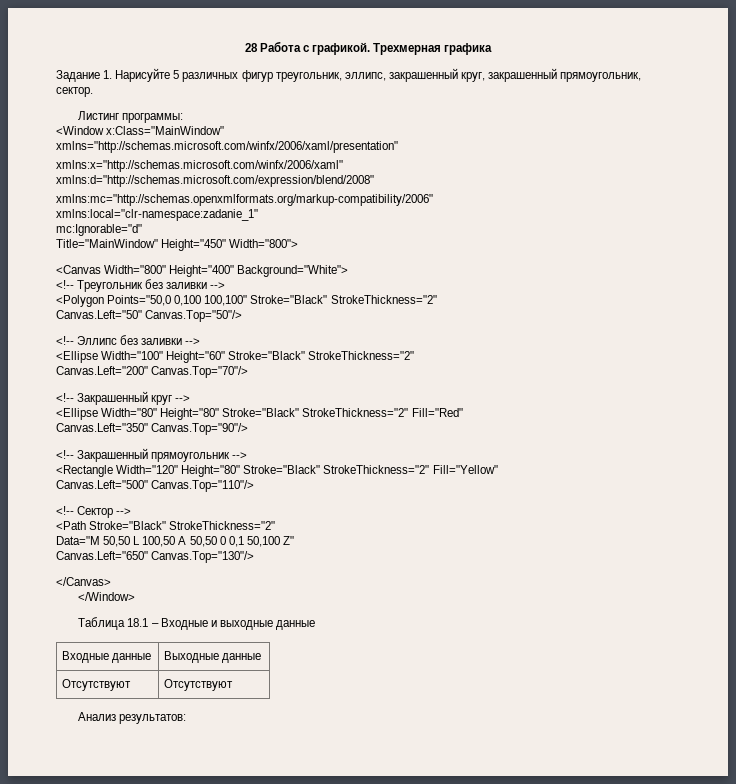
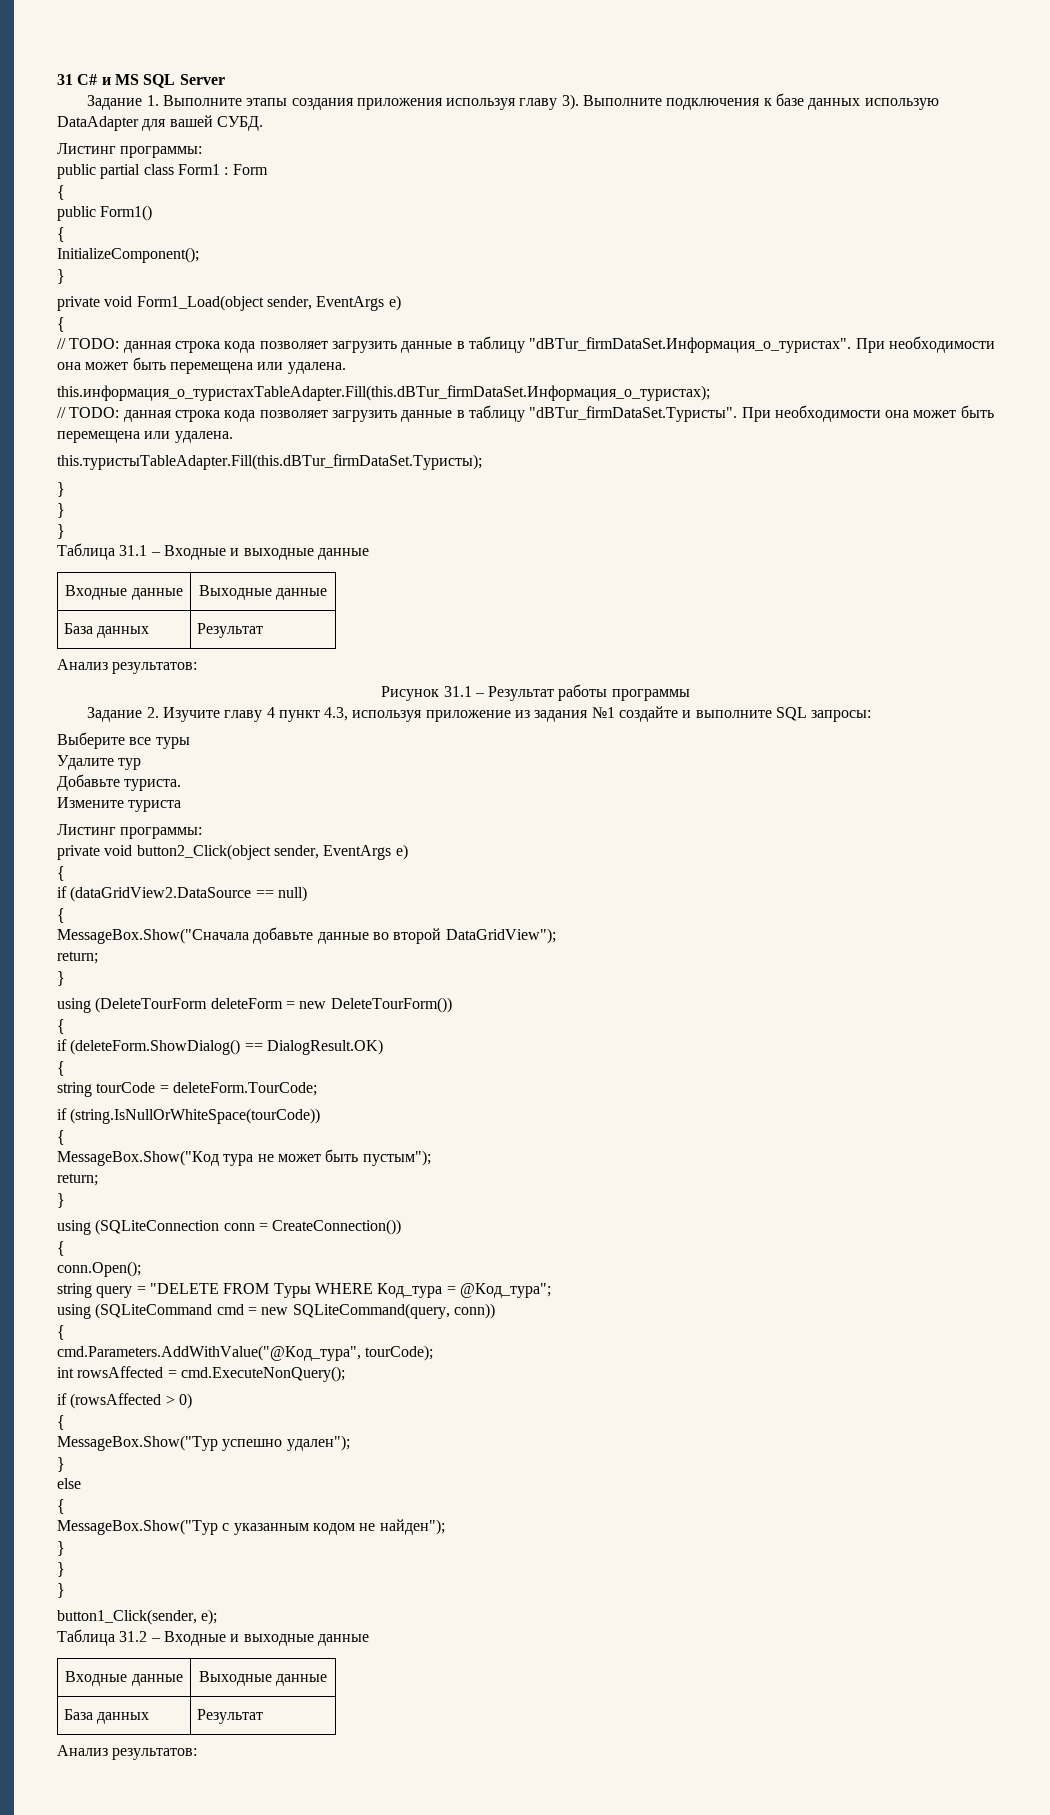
[244,41,493,55] [56,68,642,82] [56,87,93,97] [78,111,184,123] [56,126,225,135] [56,141,398,153] [56,160,343,172] [56,175,374,187] [56,194,433,206] [56,209,258,221] [56,224,142,236] [56,239,299,251] [56,265,349,277] [56,279,226,292] [56,295,437,307] [56,310,243,322] [56,335,201,345] [56,351,415,363] [56,366,249,378] [56,391,191,405] [56,408,463,420] [56,423,249,435] [56,448,248,462] [56,465,498,477] [56,480,255,492] [56,506,132,518] [56,521,276,530] [56,536,294,547] [56,551,255,563] [56,577,111,586] [78,592,136,601] [78,617,315,630] [61,651,151,663] [163,651,261,663] [61,679,131,691] [163,679,233,691] [78,712,187,724] 28 Работа с графикой. Трехмерная графика // Задание 1. Нарисуйте 5 различных фигур треугольник, эллипс, закрашенный круг, закрашенный прямоугольник, сектор. // Листинг программы: // <Window x:Class="MainWindow" // xmlns="http://schemas.microsoft.com/winfx/2006/xaml/presentation" // xmlns:x="http://schemas.microsoft.com/winfx/2006/xaml" // xmlns:d="http://schemas.microsoft.com/expression/blend/2008" // xmlns:mc="http://schemas.openxmlformats.org/markup-compatibility/2006" // xmlns:local="clr-namespace:zadanie_1" // mc:Ignorable="d" // Title="MainWindow" Height="450" Width="800"> // <Canvas Width="800" Height="400" Background="White"> // <!-- Треугольник без заливки --> // <Polygon Points="50,0 0,100 100,100" Stroke="Black" StrokeThickness="2" // Canvas.Left="50" Canvas.Top="50"/> // <!-- Эллипс без заливки --> // <Ellipse Width="100" Height="60" Stroke="Black" StrokeThickness="2" // Canvas.Left="200" Canvas.Top="70"/> // <!-- Закрашенный круг --> // <Ellipse Width="80" Height="80" Stroke="Black" StrokeThickness="2" Fill="Red" // Canvas.Left="350" Canvas.Top="90"/> // <!-- Закрашенный прямоугольник --> // <Rectangle Width="120" Height="80" Stroke="Black" StrokeThickness="2" Fill="Yellow" // Canvas.Left="500" Canvas.Top="110"/> // <!-- Сектор --> // <Path Stroke="Black" StrokeThickness="2" // Data="M 50,50 L 100,50 A 50,50 0 0,1 50,100 Z" // Canvas.Left="650" Canvas.Top="130"/> // </Canvas> // </Window> // Таблица 18.1 – Входные и выходные данные // Входные данные | Выходные данные // Отсутствуют | Отсутствуют // Анализ результатов: -> [57,74,225,88] [87,93,939,110] [57,115,263,131] [57,143,203,158] [57,164,268,179] [57,185,65,200] [57,205,153,221] [57,227,65,242] [57,247,199,263] [57,269,65,284] [57,295,401,311] [57,317,65,332] [57,336,995,353] [57,357,346,374] [57,385,710,401] [57,405,994,422] [57,431,233,443] [57,454,482,470] [57,482,65,497] [57,503,65,518] [57,524,65,539] [57,543,369,560] [65,585,183,600] [198,585,328,600] [64,623,150,638] [197,623,264,638] [57,659,198,674] [381,684,690,701] [87,706,872,722] [57,732,190,749] [57,755,142,770] [57,774,182,791] [57,797,182,812] [57,824,203,839] [57,844,408,860] [57,866,65,881] [57,886,307,902] [57,908,65,923] [57,927,556,944] [57,951,98,964] [57,971,65,986] [57,997,452,1013] [57,1019,65,1034] [57,1039,383,1055] [57,1061,65,1076] [57,1082,317,1097] [57,1108,321,1124] [57,1130,65,1145] [57,1149,431,1166] [57,1173,98,1186] [57,1193,65,1208] [57,1219,402,1235] [57,1241,65,1256] [57,1261,141,1277] [57,1283,551,1298] [57,1303,495,1319] [57,1325,65,1340] [57,1345,434,1361] [57,1366,345,1382] [57,1393,192,1409] [57,1415,65,1430] [57,1435,350,1451] [57,1457,65,1472] [57,1478,81,1489] [57,1499,65,1514] [57,1519,445,1535] [57,1541,65,1556] [57,1562,65,1577] [57,1583,65,1598] [57,1609,218,1625] [57,1629,369,1646] [65,1671,183,1686] [198,1671,328,1686] [64,1709,150,1724] [197,1709,264,1724] [57,1745,198,1760] 31 C# и MS SQL Server // Задание 1. Выполните этапы создания приложения используя главу 3). Выполните подключения к базе данных использую DataAdapter для вашей СУБД. // Листинг программы: // public partial class Form1 : Form // { // public Form1() // { // InitializeComponent(); // } // private void Form1_Load(object sender, EventArgs e) // { // // TODO: данная строка кода позволяет загрузить данные в таблицу "dBTur_firmDataSet.Информация_о_туристах". При необходимости она может быть перемещена или удалена. // this.информация_о_туристахTableAdapter.Fill(this.dBTur_firmDataSet.Информация_о_туристах); // // TODO: данная строка кода позволяет загрузить данные в таблицу "dBTur_firmDataSet.Туристы". При необходимости она может быть перемещена или удалена. // this.туристыTableAdapter.Fill(this.dBTur_firmDataSet.Туристы); // } // } // } // Таблица 31.1 – Входные и выходные данные // Входные данные | Выходные данные // База данных | Результат // Анализ результатов: // Рисунок 31.1 – Результат работы программы // Задание 2. Изучите главу 4 пункт 4.3, используя приложение из задания №1 создайте и выполните SQL запросы: // Выберите все туры // Удалите тур // Добавьте туриста. // Измените туриста // Листинг программы: // private void button2_Click(object sender, EventArgs e) // { // if (dataGridView2.DataSource == null) // { // MessageBox.Show("Сначала добавьте данные во второй DataGridView"); // return; // } // using (DeleteTourForm deleteForm = new DeleteTourForm()) // { // if (deleteForm.ShowDialog() == DialogResult.OK) // { // string tourCode = deleteForm.TourCode; // if (string.IsNullOrWhiteSpace(tourCode)) // { // MessageBox.Show("Код тура не может быть пустым"); // return; // } // using (SQLiteConnection conn = CreateConnection()) // { // conn.Open(); // string query = "DELETE FROM Туры WHERE Код_тура = @Код_тура"; // using (SQLiteCommand cmd = new SQLiteCommand(query, conn)) // { // cmd.Parameters.AddWithValue("@Код_тура", tourCode); // int rowsAffected = cmd.ExecuteNonQuery(); // if (rowsAffected > 0) // { // MessageBox.Show("Тур успешно удален"); // } // else // { // MessageBox.Show("Тур с указанным кодом не найден"); // } // } // } // button1_Click(sender, e); // Таблица 31.2 – Входные и выходные данные // Входные данные | Выходные данные // База данных | Результат // Анализ результатов:

